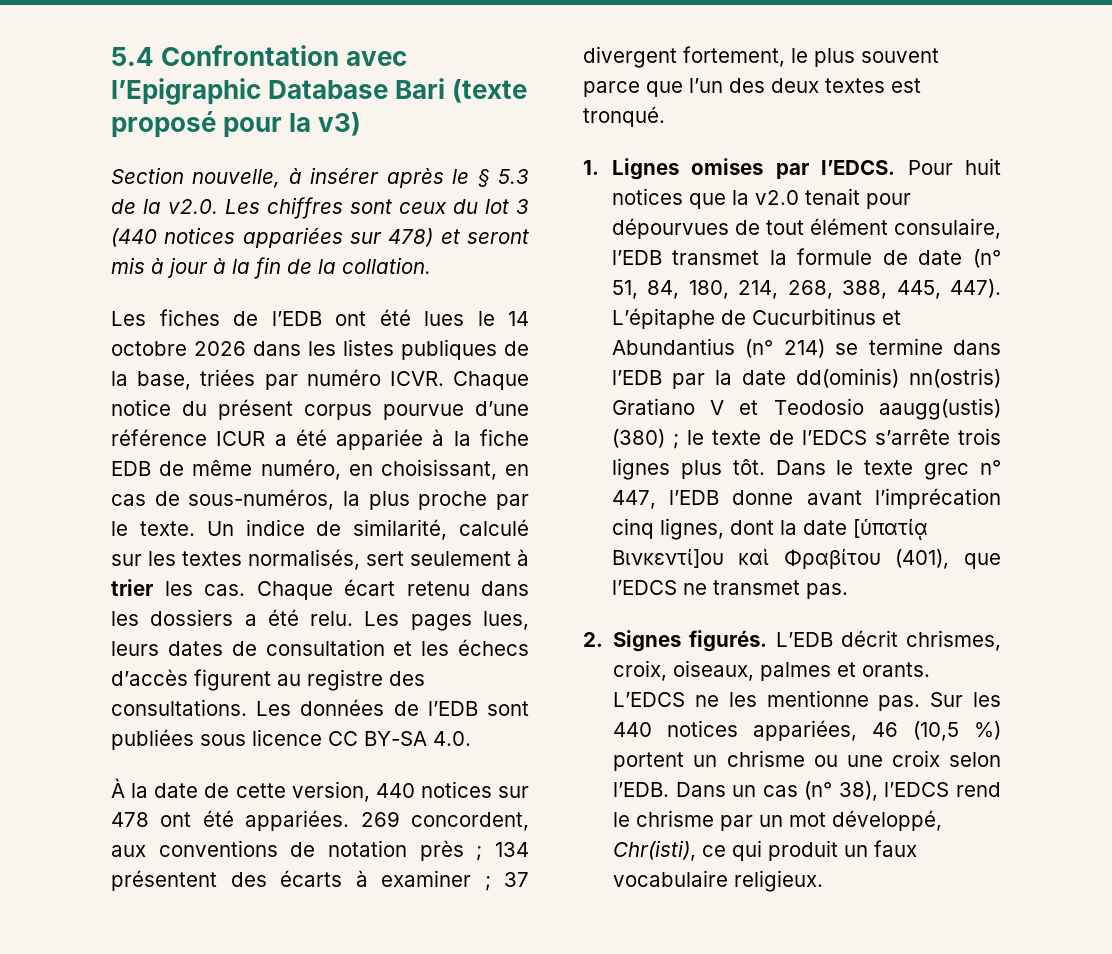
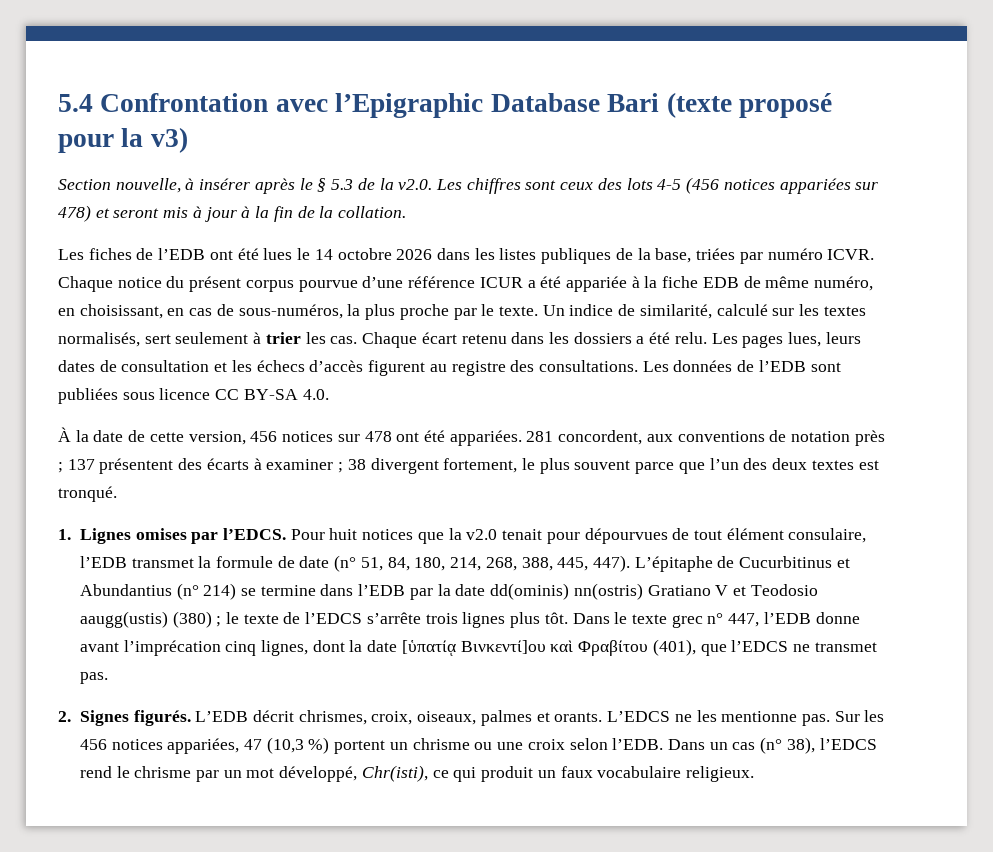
[453,199,529,214] [111,228,157,247] du lot 3 (440 -> [597,177,720,194] des lots 4-5 (456
[375,783,415,798] 440 -> [250,431,278,442] 456
[360,811,400,827] 269 -> [526,431,554,442] 281
[495,842,529,857] 134 -> [67,459,95,470] 137
[504,872,529,887] 37 -> [347,459,366,470] 38
[613,722,653,737] 440 -> [79,739,107,750] 456
[872,721,960,741] 46 (10,5 -> [244,737,304,754] 47 (10,3

